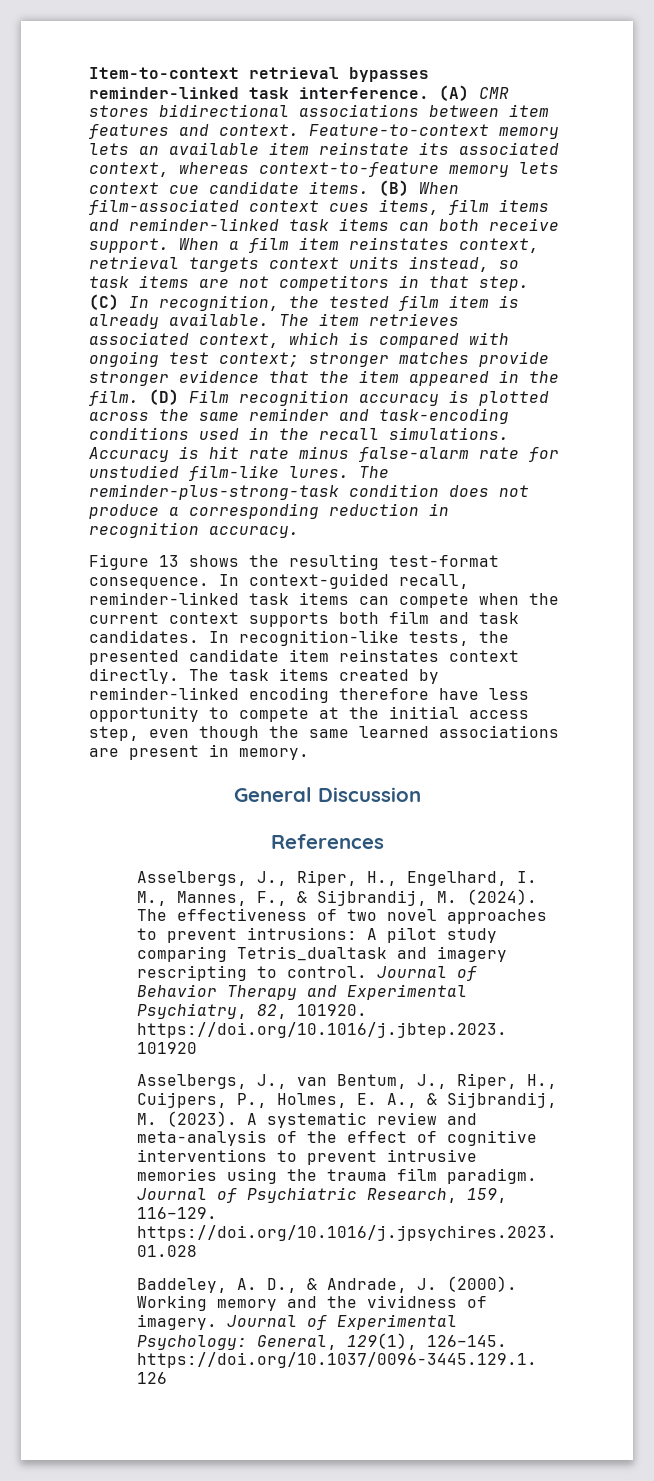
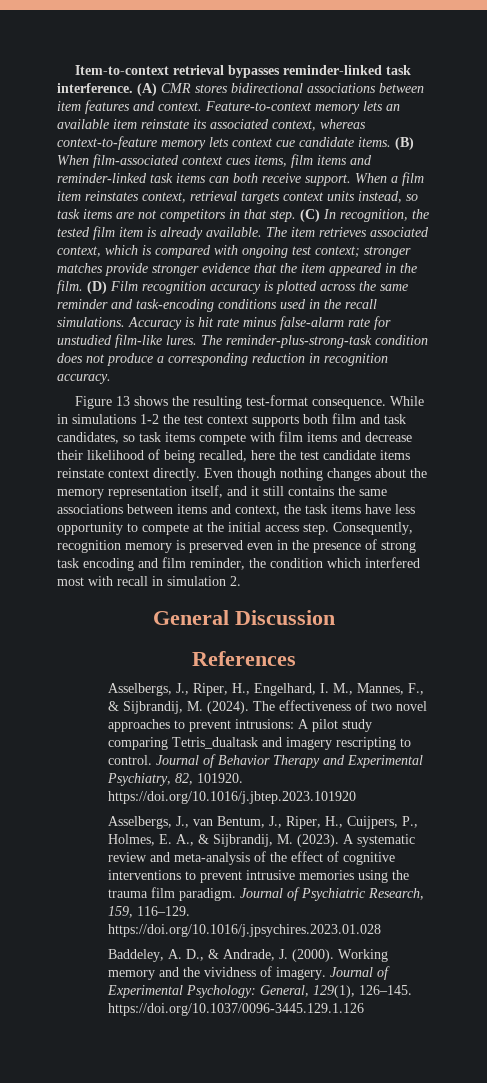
[219,573,469,589] [89,592,559,608] [89,612,159,624] In context-guided recall, reminder-linked task items can compete when the current -> [390,396,425,406] [57,414,203,424] While in simulations 1-2 the test
[89,630,509,646] [89,649,519,665] [89,668,439,684] [89,687,429,703] candidates. In recognition-like tests, the presented candidate item reinstates context directly. The task items created by reminder-linked encoding therefore -> [57,431,412,445] [57,449,410,463] [57,468,427,481] [57,485,387,499] [57,504,361,516] candidates, so task items compete with film items and decrease their likelihood of being recalled, here the test candidate items reinstate context directly. Even though nothing changes about the memory representation itself, and it still contains the same associations between items and context, the task items
[89,725,559,741] [89,744,309,760] step, even though the same learned associations are present in memory. -> [303,522,413,535] [57,539,416,553] [57,557,420,571] [57,576,241,586] step. Consequently, recognition memory is preserved even in the presence of strong task encoding and film reminder, the condition which interfered most with recall in simulation 2.

